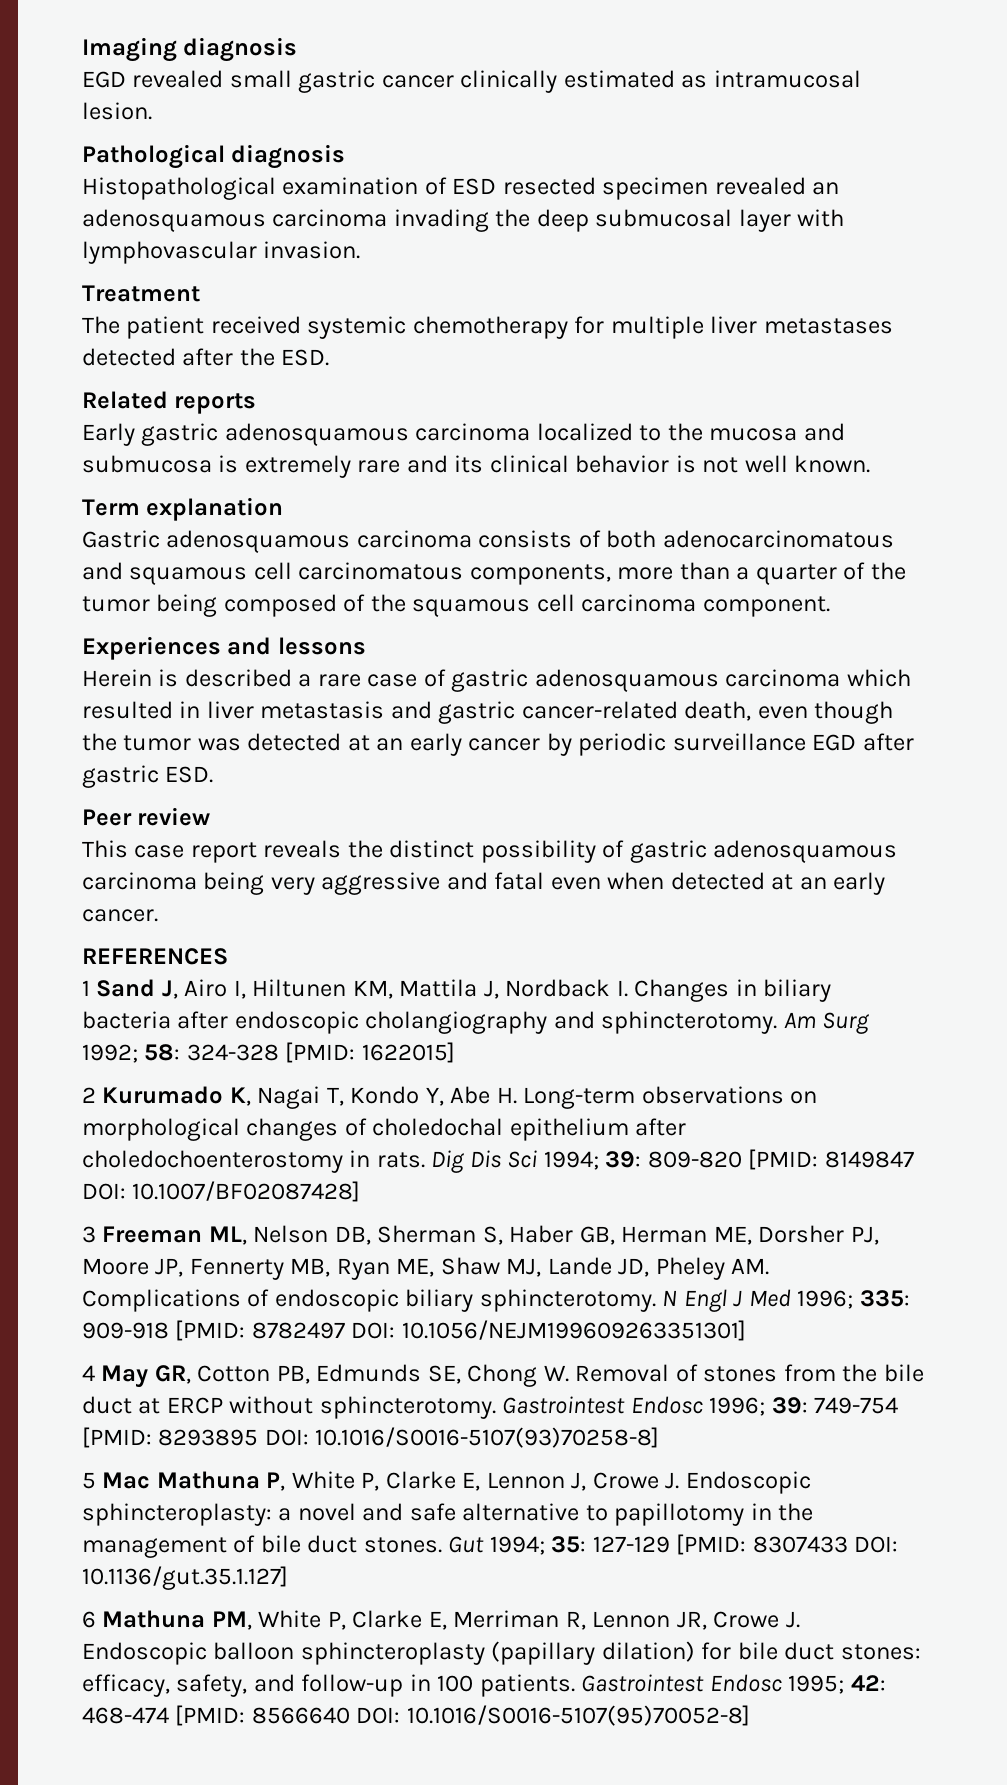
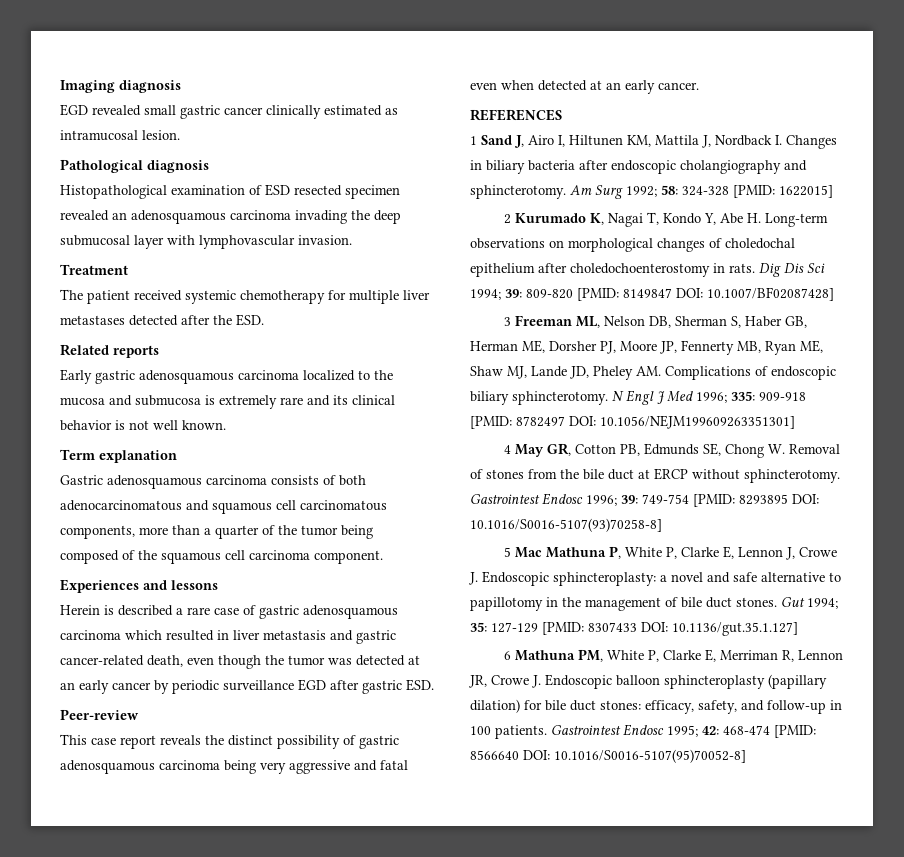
[82,807,211,826] Peer review -> [60,709,139,720] Peer-review

